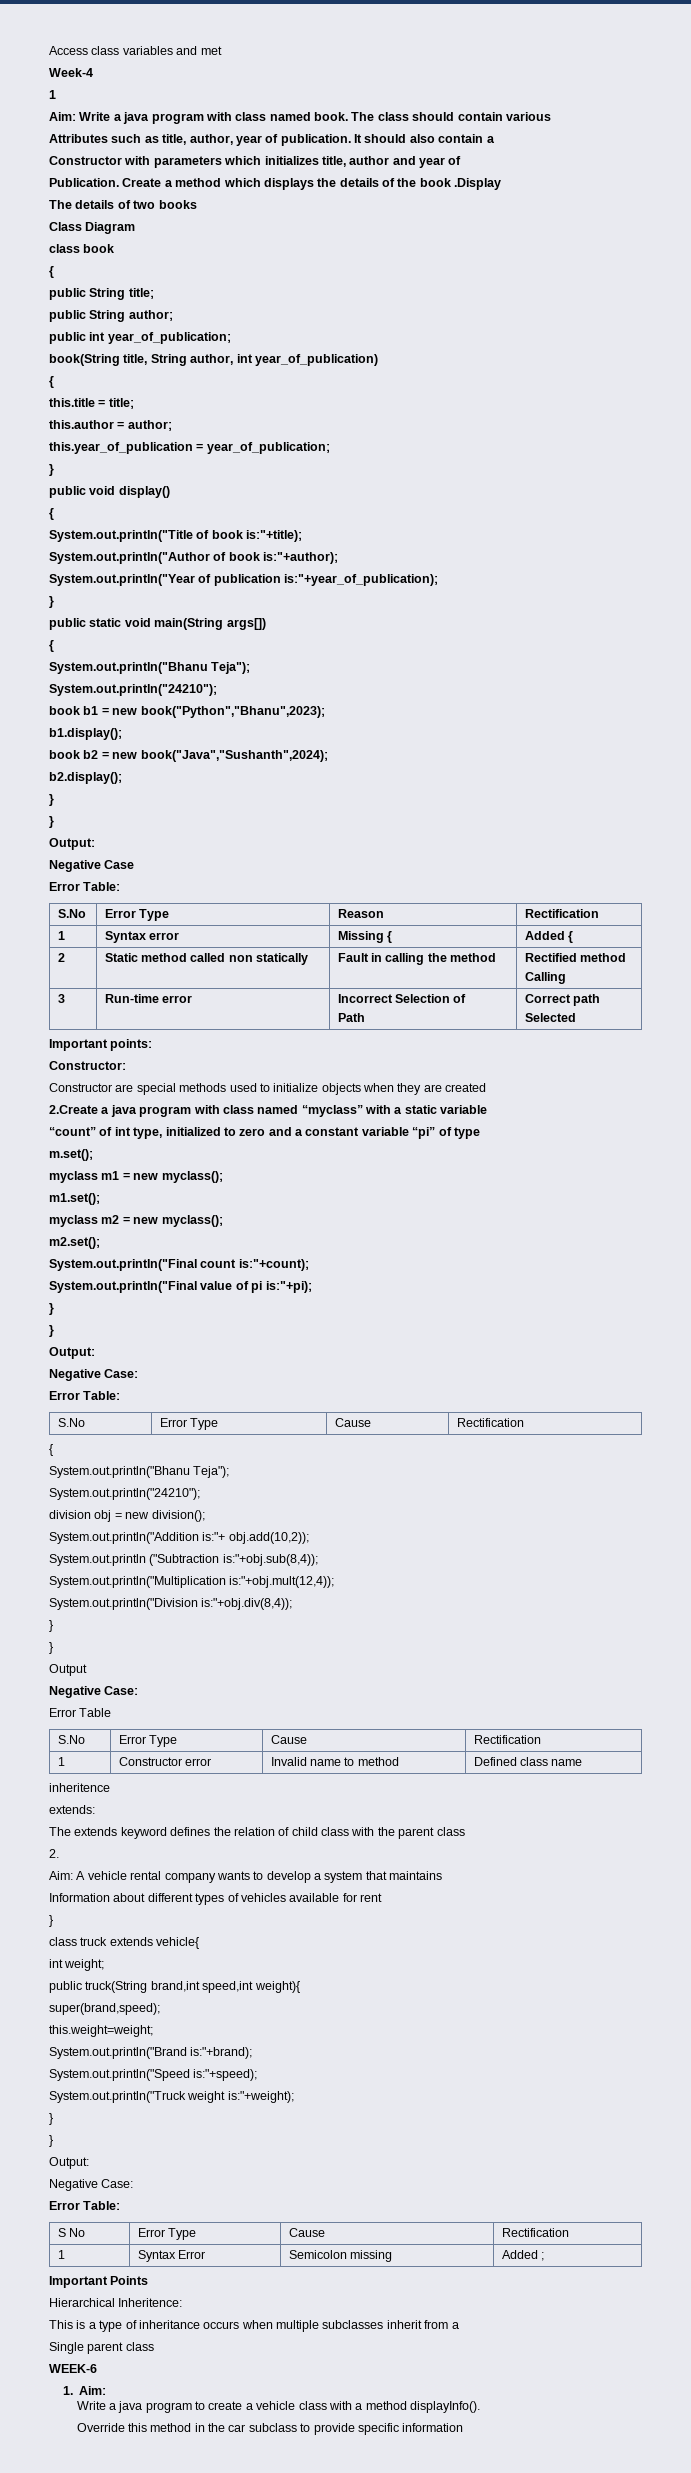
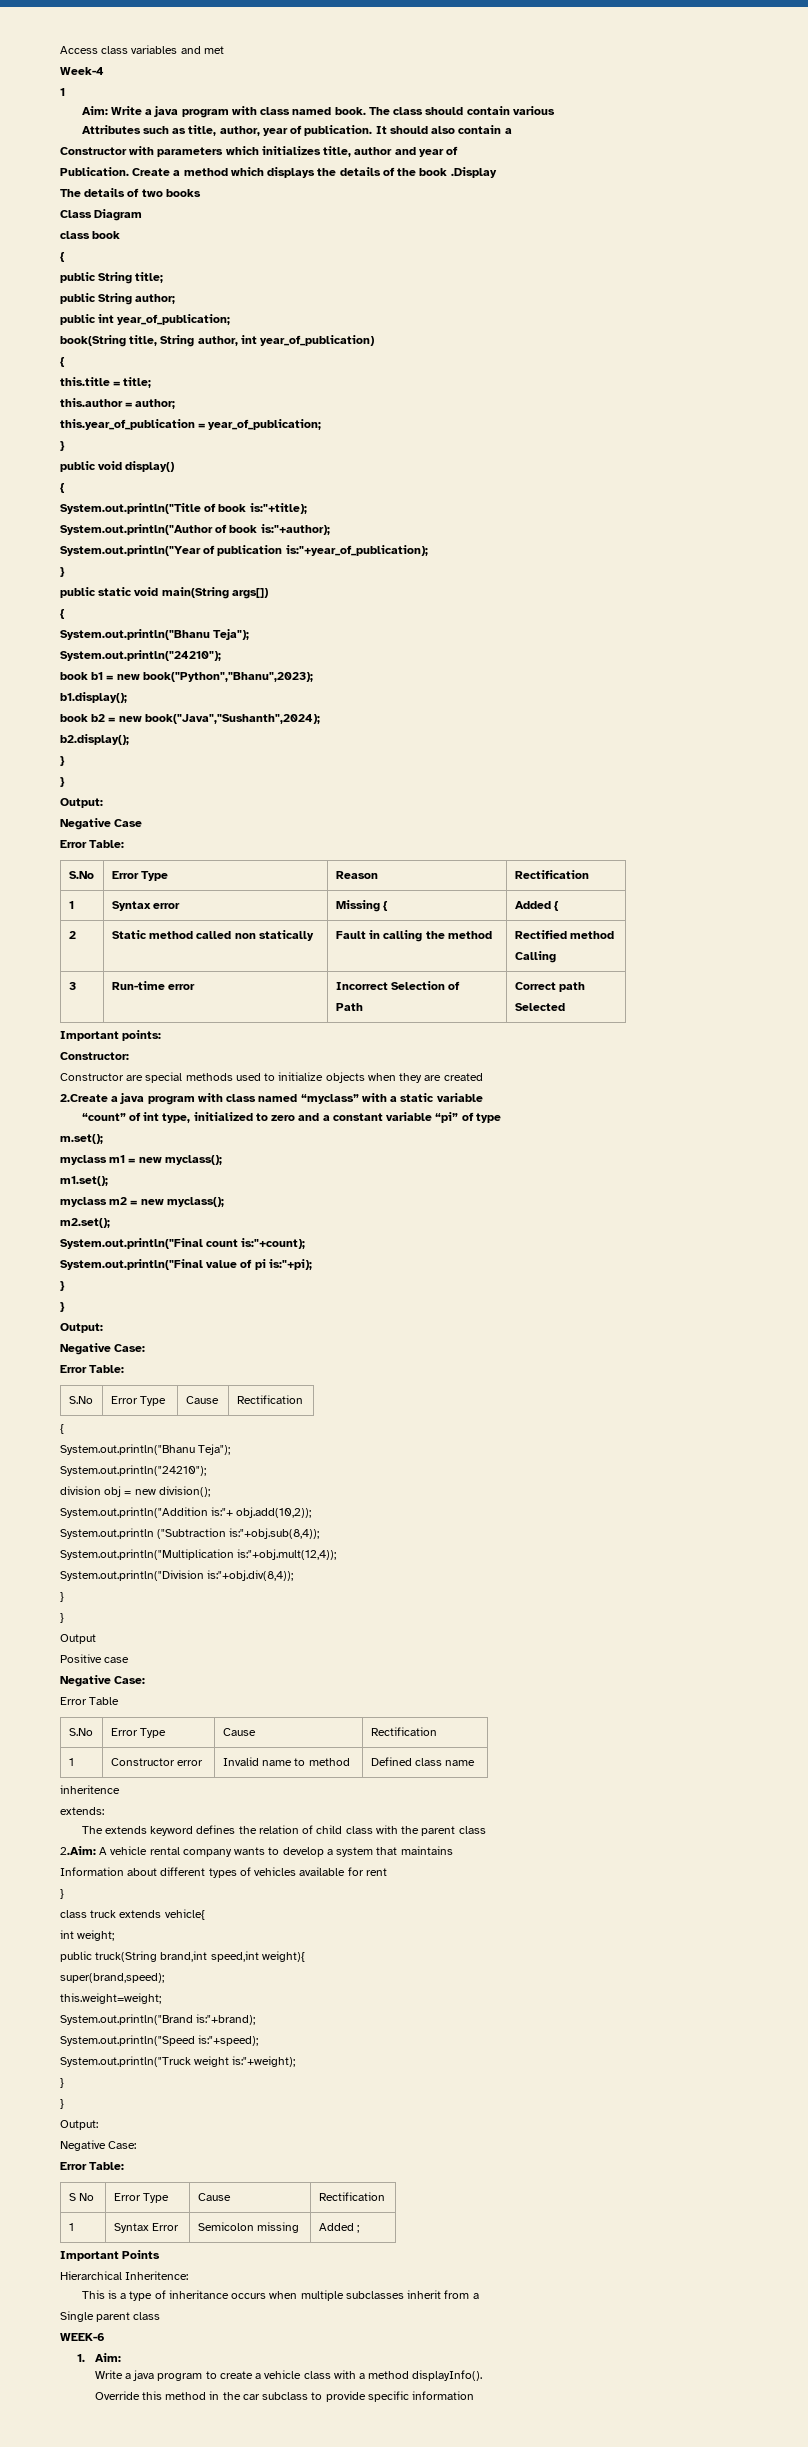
(87, 1670) none -> [60,1654,130,1663] // Positive case
[49,1849,59,1858] [49,1871,73,1880] 2. // Aim: -> [60,1846,96,1855] 2.Aim:

